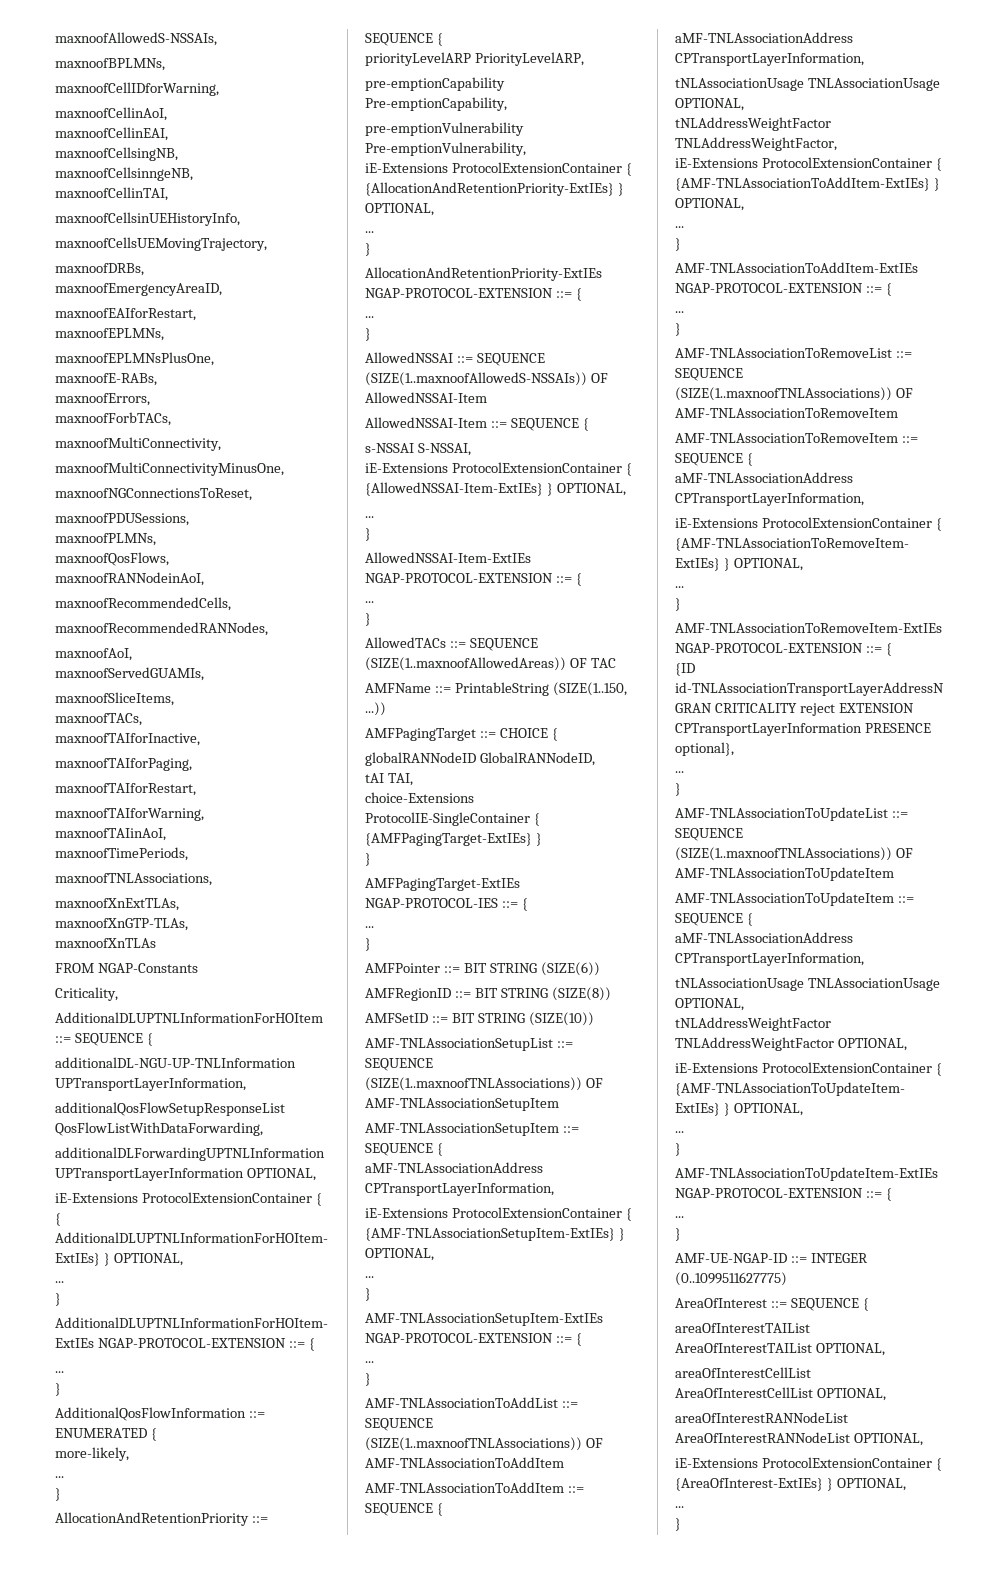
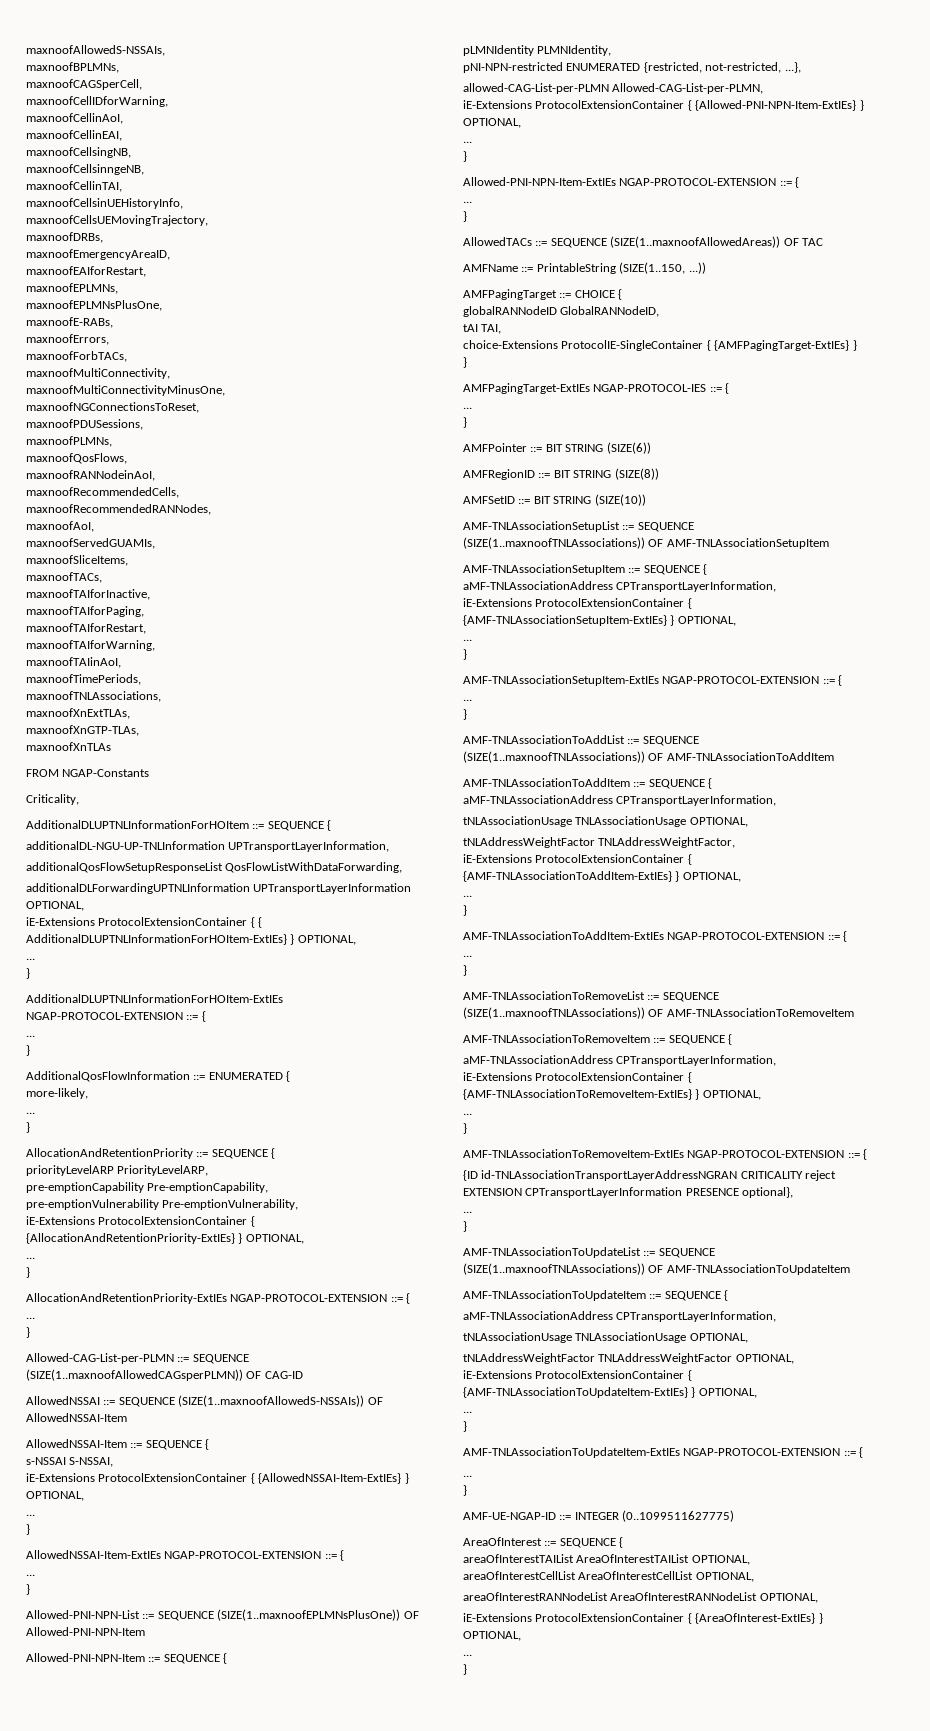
(165, 64) none -> [26,79,142,90] // maxnoofCAGSperCell,
(371, 334) none -> [26,1353,249,1364] [26,1369,303,1381] // Allowed-CAG-List-per-PLMN ::= SEQUENCE (SIZE(1..maxnoofAllowedCAGsperPLMN)) OF CAG-ID
(371, 619) none -> [26,1609,419,1621] [26,1627,145,1636] [26,1653,228,1664] [463,45,612,56] [463,62,801,73] [463,83,764,94] [463,100,864,111] [463,118,521,128] [463,141,472,143] [463,151,467,162] [463,177,800,188] [463,201,472,203] [463,211,467,222] // Allowed-PNI-NPN-List ::= SEQUENCE (SIZE(1..maxnoofEPLMNsPlusOne)) OF Allowed-PNI-NPN-Item // Allowed-PNI-NPN-Item ::= SEQUENCE { // pLMNIdentity PLMNIdentity, // pNI-NPN-restricted ENUMERATED {restricted, not-restricted, ...}, // allowed-CAG-List-per-PLMN Allowed-CAG-List-per-PLMN, // iE-Extensions ProtocolExtensionContainer { {Allowed-PNI-NPN-Item-ExtIEs} } OPTIONAL, // ... // } // Allowed-PNI-NPN-Item-ExtIEs NGAP-PROTOCOL-EXTENSION ::= { // ... // }

